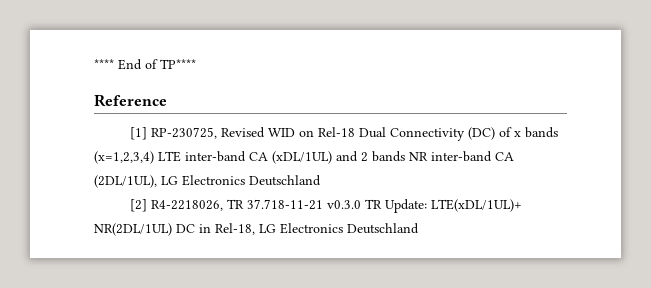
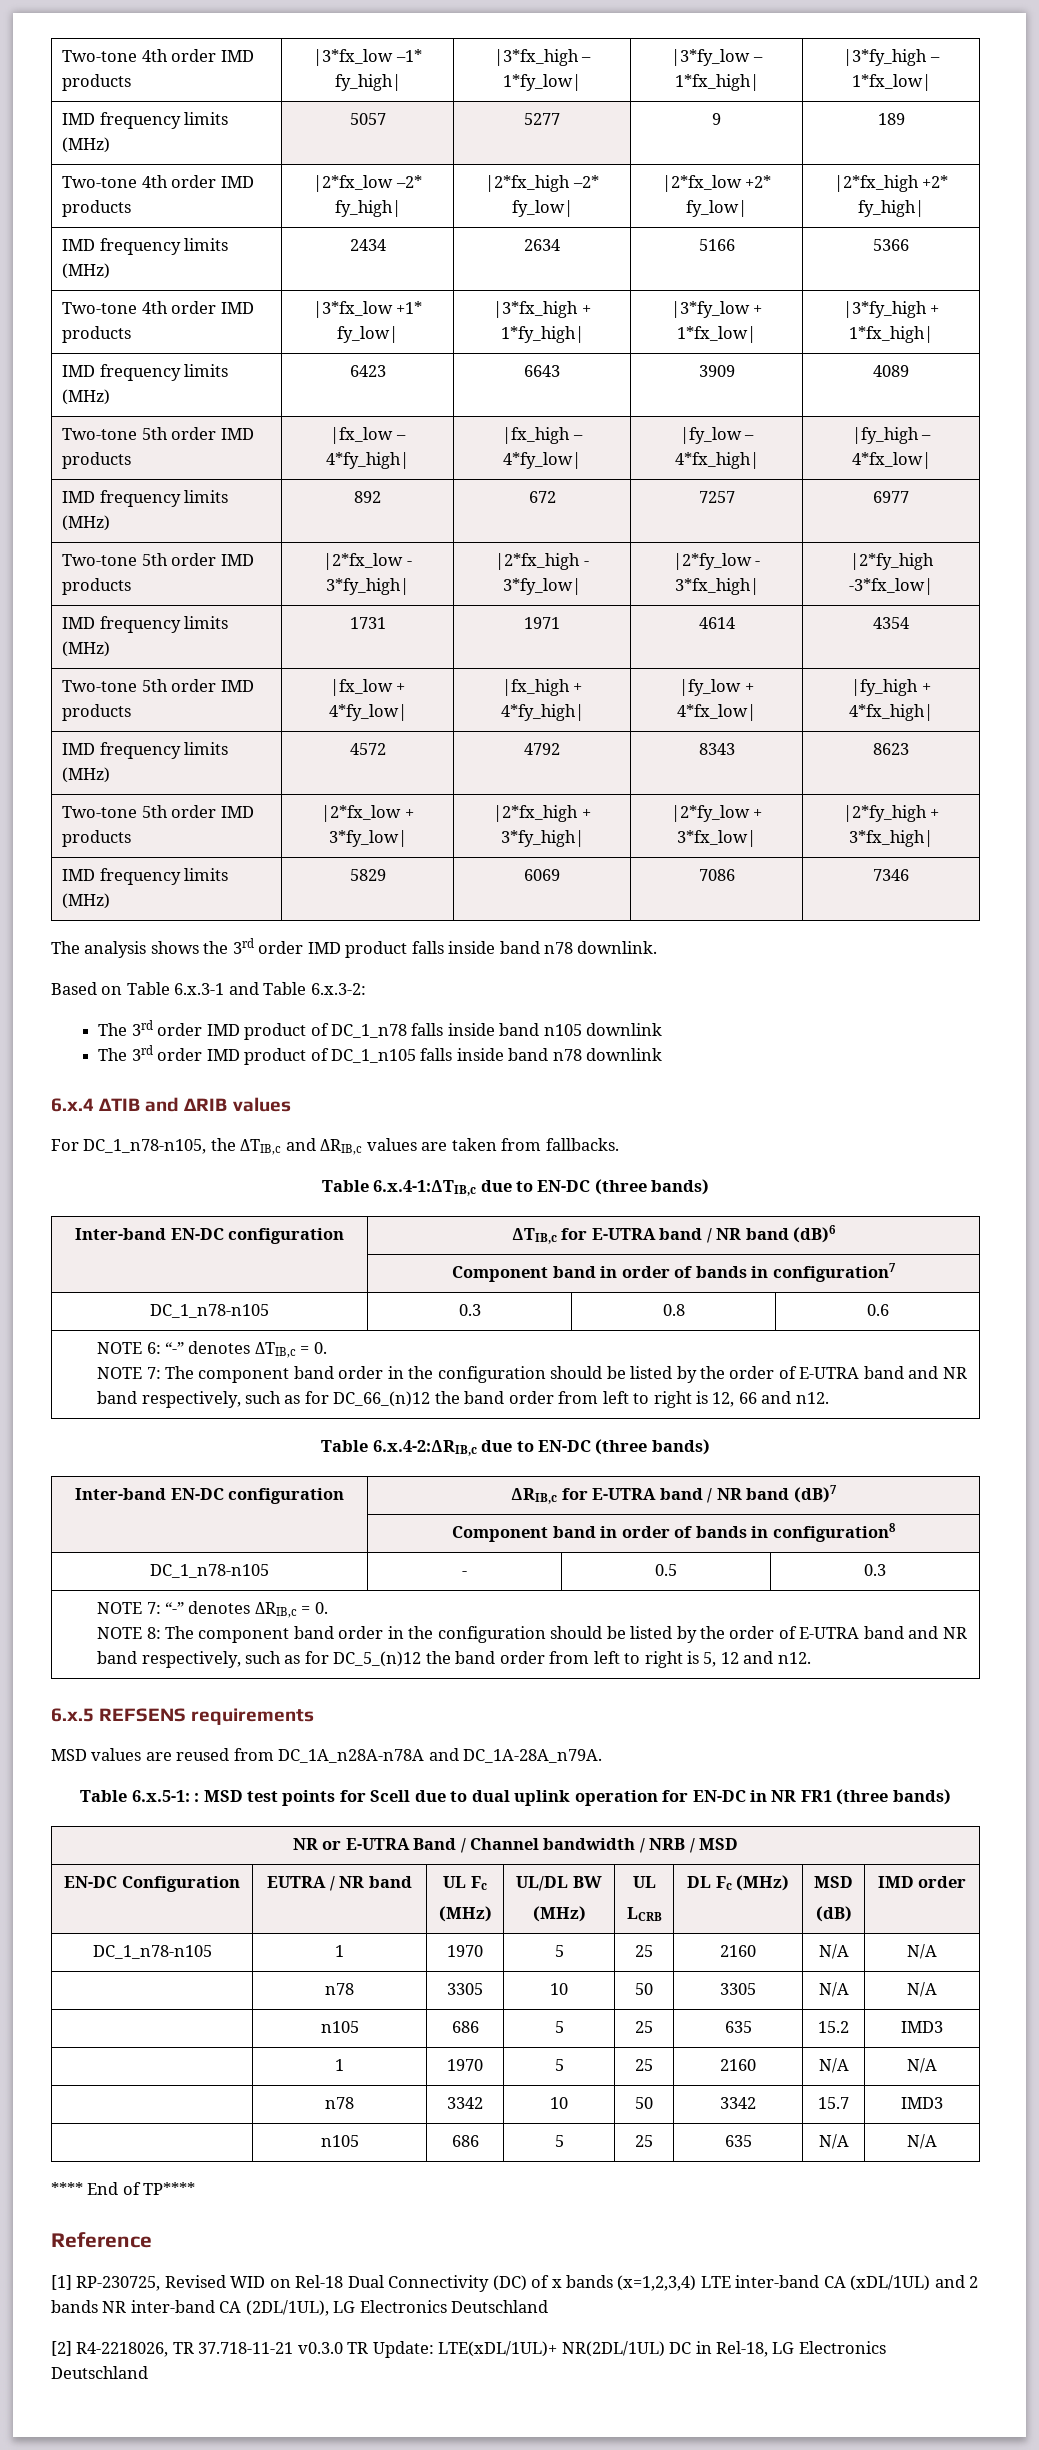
(94, 64) none -> [62,49,254,62] [62,74,132,91] [313,49,422,66] [334,74,401,91] [493,49,592,66] [503,74,581,91] [671,49,763,66] [674,74,759,91] [843,49,940,66] [851,74,931,91] [62,112,229,129] [62,137,111,153] [349,113,386,125] [524,113,560,125] [712,113,721,125] [877,113,905,125] [62,175,254,188] [62,200,132,217] [313,175,422,192] [334,200,401,217] [485,175,599,192] [511,200,573,217] [661,175,772,192] [686,200,747,217] [833,175,949,192] [858,200,924,217] [62,238,229,255] [62,263,111,279] [349,239,386,251] [524,239,560,251] [698,239,735,251] [873,239,909,251] [62,301,254,314] [62,326,132,343] [312,301,423,318] [337,326,398,343] [493,301,591,318] [500,326,584,343] [670,301,763,318] [677,326,756,343] [842,301,940,318] [849,326,933,343] [62,364,229,381] [62,389,111,405] [349,365,386,377] [524,365,560,377] [698,365,735,377] [873,365,909,377] [62,427,254,440] [62,452,132,469] [330,427,406,444] [326,452,409,469] [502,427,583,444] [503,452,581,469] [679,427,755,444] [674,452,759,469] [851,427,932,444] [851,452,931,469] [62,490,229,507] [62,515,111,531] [354,491,381,503] [528,491,556,503] [698,491,735,503] [873,491,909,503] [62,553,254,566] [62,578,132,595] [323,553,412,570] [326,578,409,595] [495,553,589,570] [503,578,581,595] [672,553,761,570] [674,578,759,595] [849,553,934,570] [849,578,933,595] [62,616,229,633] [62,641,111,657] [349,617,386,629] [524,617,560,629] [698,617,735,629] [873,617,909,629] [62,679,254,692] [62,704,132,721] [329,679,406,696] [328,704,407,721] [501,679,583,696] [500,704,584,721] [679,679,754,696] [677,704,756,721] [851,679,931,696] [849,704,933,721] [62,742,229,759] [62,767,111,783] [349,743,386,755] [524,743,560,755] [698,743,735,755] [873,743,909,755] [62,805,254,818] [62,830,132,847] [321,805,414,822] [328,830,407,847] [493,805,591,822] [500,830,584,847] [670,805,763,822] [677,830,756,847] [842,805,940,822] [849,830,933,847] [62,868,229,885] [62,893,111,909] [349,869,386,881] [524,869,560,881] [698,869,735,881] [873,869,909,881] [51,938,658,958] [51,982,366,995] [98,1020,663,1040] [98,1045,663,1065] [51,1097,291,1112] [51,1138,619,1155] [321,1179,710,1196] [75,1228,344,1244] [511,1225,837,1244] [452,1263,896,1282] [150,1304,269,1318] [458,1304,481,1316] [662,1304,685,1316] [866,1304,889,1316] [97,1341,327,1358] [97,1366,967,1383] [97,1391,829,1408] [321,1439,710,1456] [75,1488,344,1504] [511,1485,837,1504] [452,1523,896,1542] [150,1564,269,1578] [462,1571,467,1576] [655,1564,677,1576] [864,1564,886,1576] [97,1601,328,1618] [97,1626,967,1643] [97,1651,811,1668] [51,1708,315,1725] [51,1748,603,1763] [80,1789,951,1806] [292,1838,739,1853] [64,1876,240,1892] [267,1876,412,1891] [443,1876,487,1890] [438,1906,492,1922] [516,1876,602,1891] [532,1906,586,1922] [632,1876,656,1888] [626,1907,662,1921] [687,1875,789,1891] [814,1876,853,1888] [815,1906,852,1922] [877,1876,967,1888] [92,1945,212,1959] [335,1945,344,1957] [447,1945,483,1957] [554,1945,564,1957] [635,1945,653,1957] [720,1945,756,1957] [818,1944,849,1959] [907,1944,937,1959] [325,1983,354,1995] [447,1983,483,1995] [550,1983,568,1995] [635,1983,653,1995] [720,1983,756,1995] [818,1982,849,1997] [907,1982,937,1997] [320,2021,359,2033] [451,2021,479,2033] [554,2021,564,2033] [635,2021,653,2033] [724,2021,752,2033] [818,2021,849,2033] [901,2021,943,2033] [335,2059,344,2071] [447,2059,483,2071] [554,2059,564,2071] [635,2059,653,2071] [720,2059,756,2071] [818,2058,849,2073] [907,2058,937,2073] [325,2097,354,2109] [447,2097,483,2109] [550,2097,568,2109] [635,2097,653,2109] [720,2097,756,2109] [818,2097,849,2109] [901,2097,943,2109] [320,2135,359,2147] [451,2135,479,2147] [554,2135,564,2147] [635,2135,653,2147] [724,2135,752,2147] [818,2134,849,2149] [907,2134,937,2149] Two-tone 4th order IMD products | |3*fx_low –1* fy_high| | |3*fx_high – 1*fy_low| | |3*fy_low – 1*fx_high| | |3*fy_high – 1*fx_low| // IMD frequency limits (MHz) | 5057 | 5277 | 9 | 189 // Two-tone 4th order IMD products | |2*fx_low –2* fy_high| | |2*fx_high –2* fy_low| | |2*fx_low +2* fy_low| | |2*fx_high +2* fy_high| // IMD frequency limits (MHz) | 2434 | 2634 | 5166 | 5366 // Two-tone 4th order IMD products | |3*fx_low +1* fy_low| | |3*fx_high + 1*fy_high| | |3*fy_low + 1*fx_low| | |3*fy_high + 1*fx_high| // IMD frequency limits (MHz) | 6423 | 6643 | 3909 | 4089 // Two-tone 5th order IMD products | |fx_low – 4*fy_high| | |fx_high – 4*fy_low| | |fy_low – 4*fx_high| | |fy_high – 4*fx_low| // IMD frequency limits (MHz) | 892 | 672 | 7257 | 6977 // Two-tone 5th order IMD products | |2*fx_low - 3*fy_high| | |2*fx_high - 3*fy_low| | |2*fy_low - 3*fx_high| | |2*fy_high -3*fx_low| // IMD frequency limits (MHz) | 1731 | 1971 | 4614 | 4354 // Two-tone 5th order IMD products | |fx_low + 4*fy_low| | |fx_high + 4*fy_high| | |fy_low + 4*fx_low| | |fy_high + 4*fx_high| // IMD frequency limits (MHz) | 4572 | 4792 | 8343 | 8623 // Two-tone 5th order IMD products | |2*fx_low + 3*fy_low| | |2*fx_high + 3*fy_high| | |2*fy_low + 3*fx_low| | |2*fy_high + 3*fx_high| // IMD frequency limits (MHz) | 5829 | 6069 | 7086 | 7346 // The analysis shows the 3rd order IMD product falls inside band n78 downlink. // Based on Table 6.x.3-1 and Table 6.x.3-2: // The 3rd order IMD product of DC_1_n78 falls inside band n105 downlink // The 3rd order IMD product of DC_1_n105 falls inside band n78 downlink // 6.x.4 ∆TIB and ∆RIB values // For DC_1_n78-n105, the ΔTIB,c and ΔRIB,c values are taken from fallbacks. // Table 6.x.4-1:ΔTIB,c due to EN-DC (three bands) // Inter-band EN-DC configuration | ΔTIB,c for E-UTRA band / NR band (dB)6 // | Component band in order of bands in configuration7 // DC_1_n78-n105 | 0.3 | 0.8 | 0.6 // NOTE 6: “-” denotes ΔTIB,c = 0. // NOTE 7: The component band order in the configuration should be listed by the order of E-UTRA band and NR band respectively, such as for DC_66_(n)12 the band order from left to right is 12, 66 and n12. // Table 6.x.4-2:ΔRIB,c due to EN-DC (three bands) // Inter-band EN-DC configuration | ΔRIB,c for E-UTRA band / NR band (dB)7 // | Component band in order of bands in configuration8 // DC_1_n78-n105 | - | 0.5 | 0.3 // NOTE 7: “-” denotes ΔRIB,c = 0. // NOTE 8: The component band order in the configuration should be listed by the order of E-UTRA band and NR band respectively, such as for DC_5_(n)12 the band order from left to right is 5, 12 and n12. // 6.x.5 REFSENS requirements // MSD values are reused from DC_1A_n28A-n78A and DC_1A-28A_n79A. // Table 6.x.5-1: : MSD test points for Scell due to dual uplink operation for EN-DC in NR FR1 (three bands) // NR or E-UTRA Band / Channel bandwidth / NRB / MSD // EN-DC Configuration | EUTRA / NR band | UL Fc // (MHz) | UL/DL BW // (MHz) | UL // LCRB | DL Fc (MHz) | MSD // (dB) | IMD order // DC_1_n78-n105 | 1 | 1970 | 5 | 25 | 2160 | N/A | N/A // | n78 | 3305 | 10 | 50 | 3305 | N/A | N/A // | n105 | 686 | 5 | 25 | 635 | 15.2 | IMD3 // | 1 | 1970 | 5 | 25 | 2160 | N/A | N/A // | n78 | 3342 | 10 | 50 | 3342 | 15.7 | IMD3 // | n105 | 686 | 5 | 25 | 635 | N/A | N/A //

